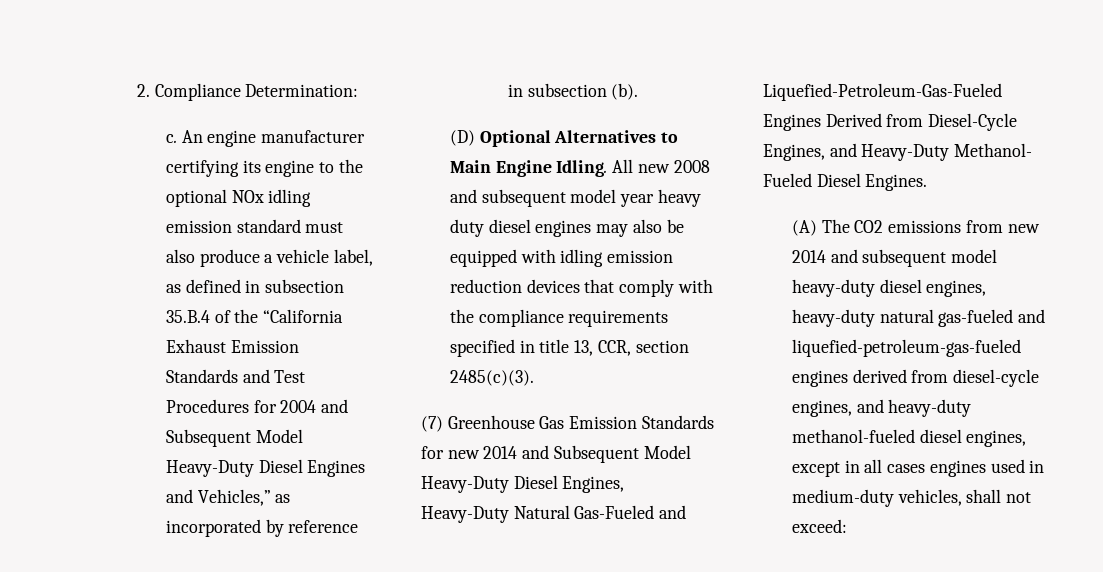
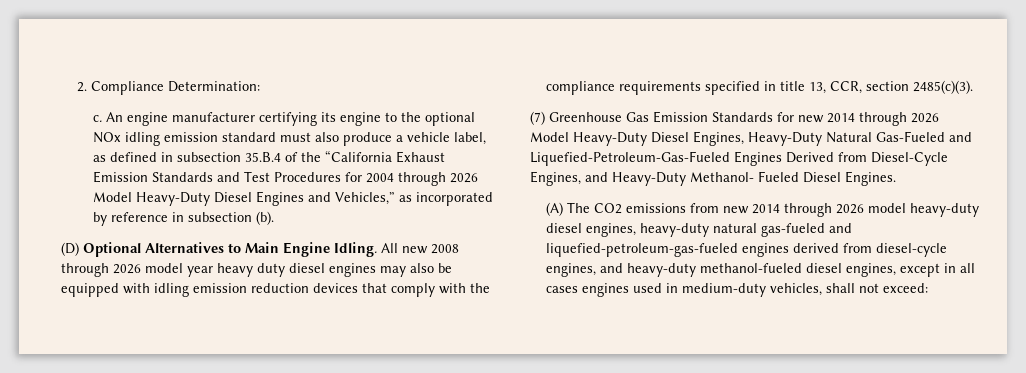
[321,399,349,413] [165,429,251,447] and Subsequent -> [398,172,479,186] through 2026
[449,189,566,207] and subsequent -> [61,263,142,277] through 2026
[522,445,639,463] and Subsequent -> [859,112,939,126] through 2026
[830,249,947,267] and subsequent -> [784,203,865,217] through 2026

